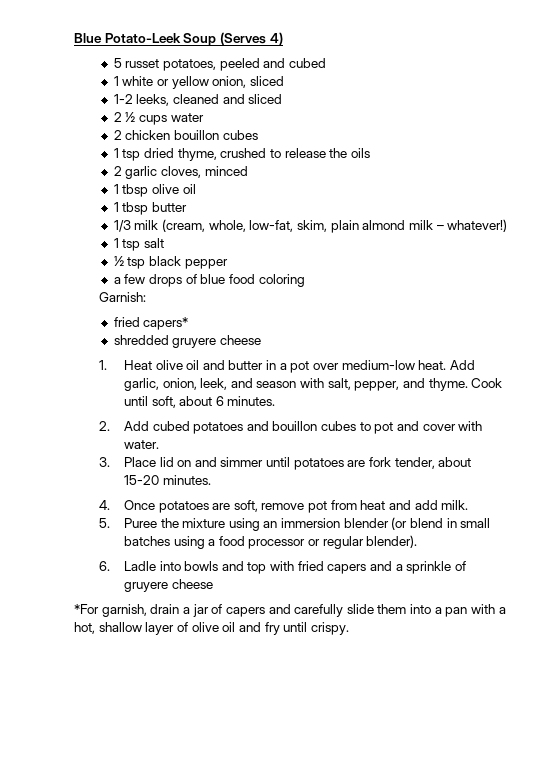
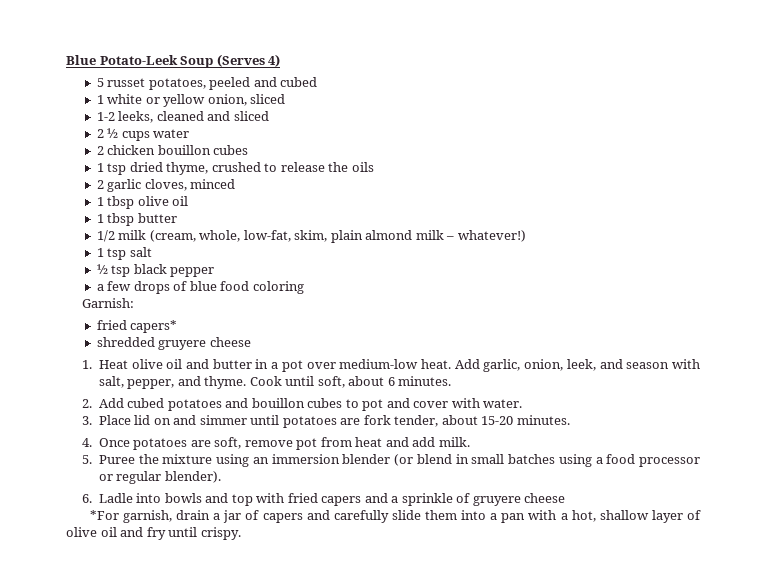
[113,220,131,232] 1/3 -> [96,230,115,242] 1/2

